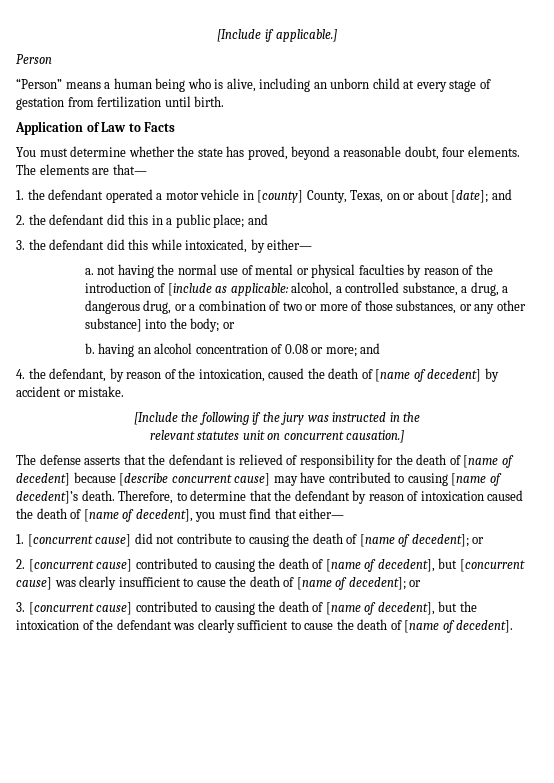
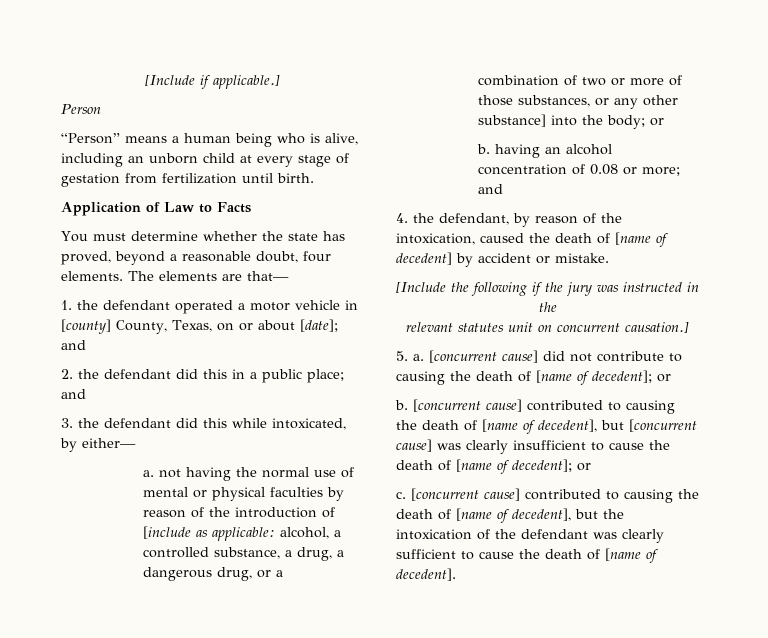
[16,454,514,468] [16,472,502,486] [16,490,524,504] [16,508,345,522] [16,534,24,544] The defense asserts that the defendant is relieved of responsibility for the death of [name of decedent] because [describe concurrent cause] may have contributed to causing [name of decedent]’s death. Therefore, to determine that the defendant by reason of intoxication caused the death of [name of decedent], you must find that either— // 1. -> [396,351,424,361] 5. a.
[16,559,25,569] 2. -> [395,400,408,410] b.
[16,602,25,612] 3. -> [396,491,406,499] c.

